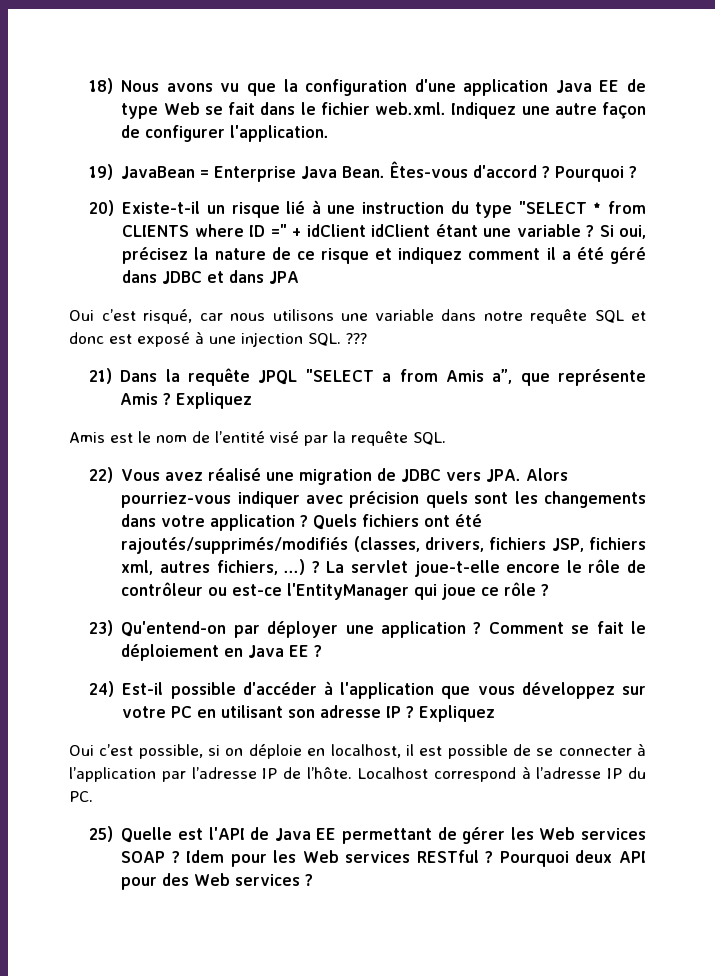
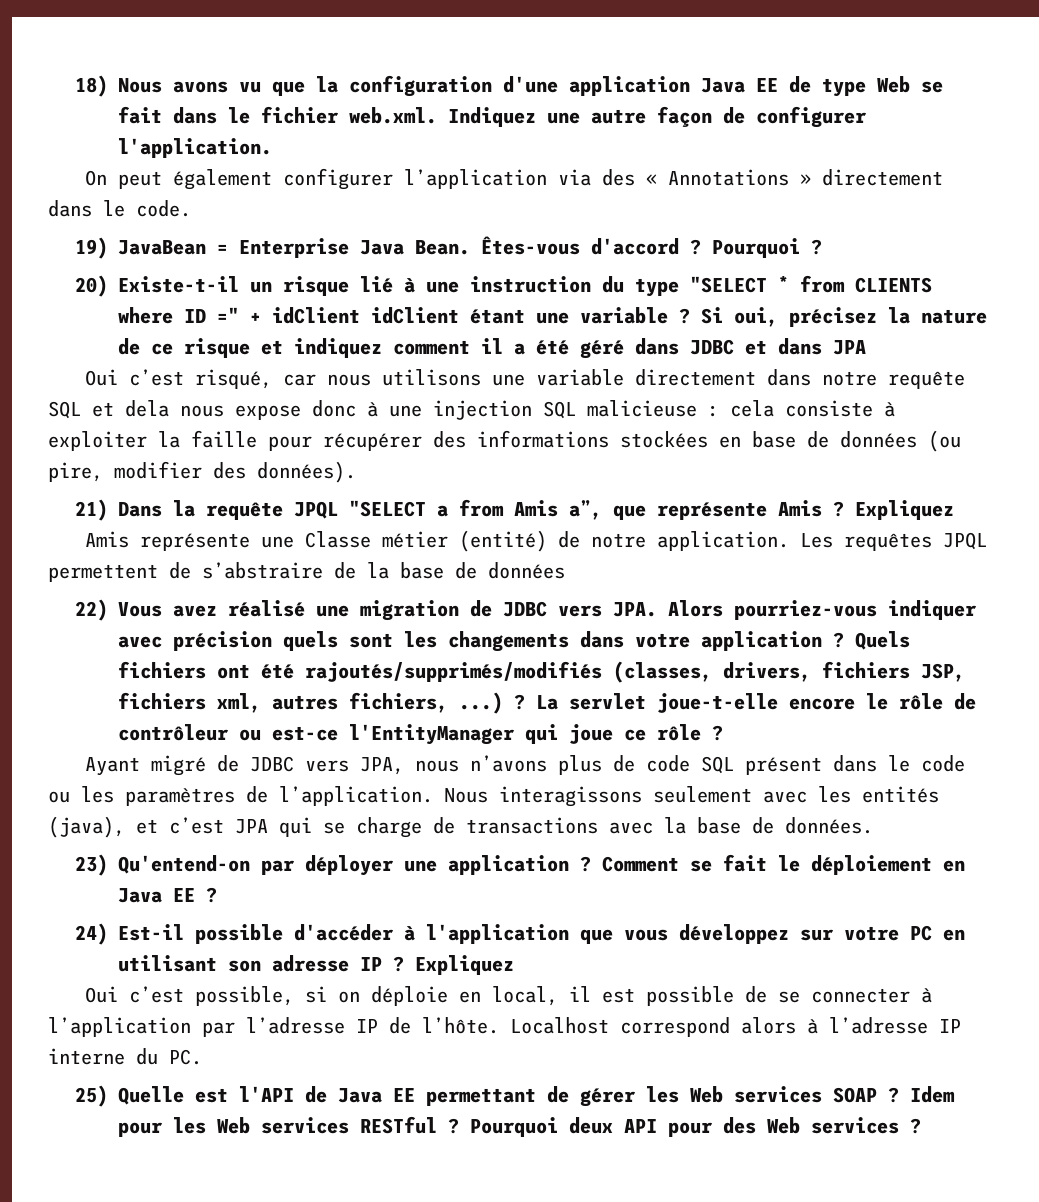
(330, 133) none -> [84,168,943,190] [48,200,191,217] // On peut également configurer l’application via des « Annotations » directement dans le code.
(434, 315) none -> [634,369,756,386] directement
[69,331,367,347] donc est exposé à une injection SQL. ??? -> [125,400,895,420] [48,430,961,452] [48,461,356,483] dela nous expose donc à une injection SQL malicieuse : cela consiste à exploiter la faille pour récupérer des informations stockées en base de données (ou pire, modifier des données).
[110,431,446,446] est le nom de l’entité visé par la requête SQL. -> [139,530,987,552] [48,562,565,582] représente une Classe métier (entité) de notre application. Les requêtes JPQL permettent de s’abstraire de la base de données
(550, 590) none -> [84,755,965,776] [48,786,939,807] [48,816,873,838] // Ayant migré de JDBC vers JPA, nous n’avons plus de code SQL présent dans le code ou les paramètres de l’application. Nous interagissons seulement avec les entités (java), et c’est JPA qui se charge de transactions avec la base de données.
[330,744,401,758] localhost, -> [491,986,558,1006] local,
(516, 774) none -> [741,1017,796,1034] alors
(623, 773) none -> [48,1048,125,1065] interne

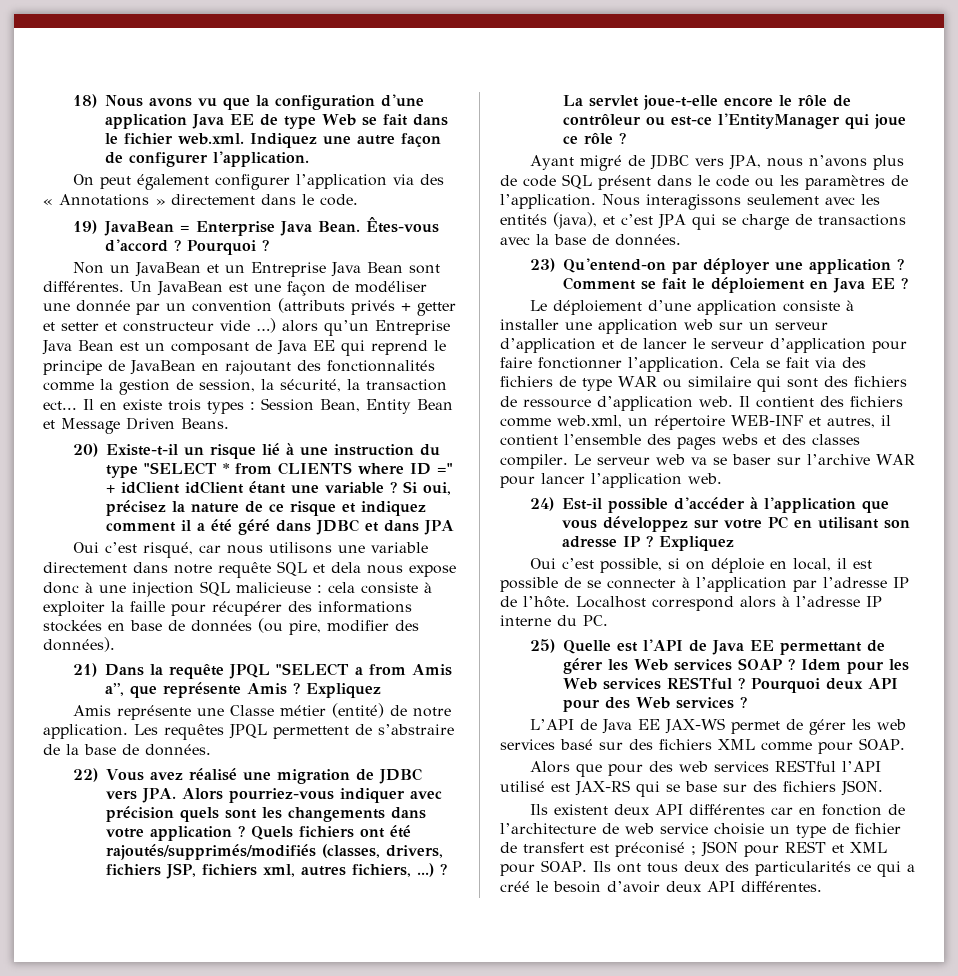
(822, 247) none -> [72,262,440,277] [43,281,427,296] [43,298,456,316] [43,318,450,336] [42,340,446,356] [43,360,435,375] [43,379,447,395] [43,398,453,414] [43,417,229,434] // Non un JavaBean et un Entreprise Java Bean sont différentes. Un JavaBean est une façon de modéliser une donnée par un convention (attributs privés + getter et setter et constructeur vide …) alors qu’un Entreprise Java Bean est un composant de Java EE qui reprend le principe de JavaBean en rajoutant des fonctionnalités comme la gestion de session, la sécurité, la transaction ect... Il en existe trois types : Session Bean, Entity Bean et Message Driven Beans.
[488,562,565,579] données -> [145,744,211,756] données.
(217, 895) none -> [529,300,854,315] [500,319,828,334] [500,338,907,353] [500,357,866,372] [500,376,907,392] [500,396,903,411] [500,415,891,430] [500,434,860,450] [500,454,915,469] [500,473,722,488] // Le déploiement d’une application consiste à installer une application web sur un serveur d’application et de lancer le serveur d’application pour faire fonctionner l’application. Cela se fait via des fichiers de type WAR ou similaire qui sont des fichiers de ressource d’application web. Il contient des fichiers comme web.xml, un répertoire WEB-INF et autres, il contient l’ensemble des pages webs et des classes compiler. Le serveur web va se baser sur l’archive WAR pour lancer l’application web.
(921, 1126) none -> [529,718,906,735] [500,738,905,754] [529,760,881,777] [500,780,883,797] [529,804,905,816] [500,823,901,838] [500,841,887,857] [500,860,915,877] [500,881,822,893] // L’API de Java EE JAX-WS permet de gérer les web services basé sur des fichiers XML comme pour SOAP. // Alors que pour des web services RESTful l’API utilisé est JAX-RS qui se base sur des fichiers JSON. // Ils existent deux API différentes car en fonction de l’architecture de web service choisie un type de fichier de transfert est préconisé ; JSON pour REST et XML pour SOAP. Ils ont tous deux des particularités ce qui a créé le besoin d’avoir deux API différentes.

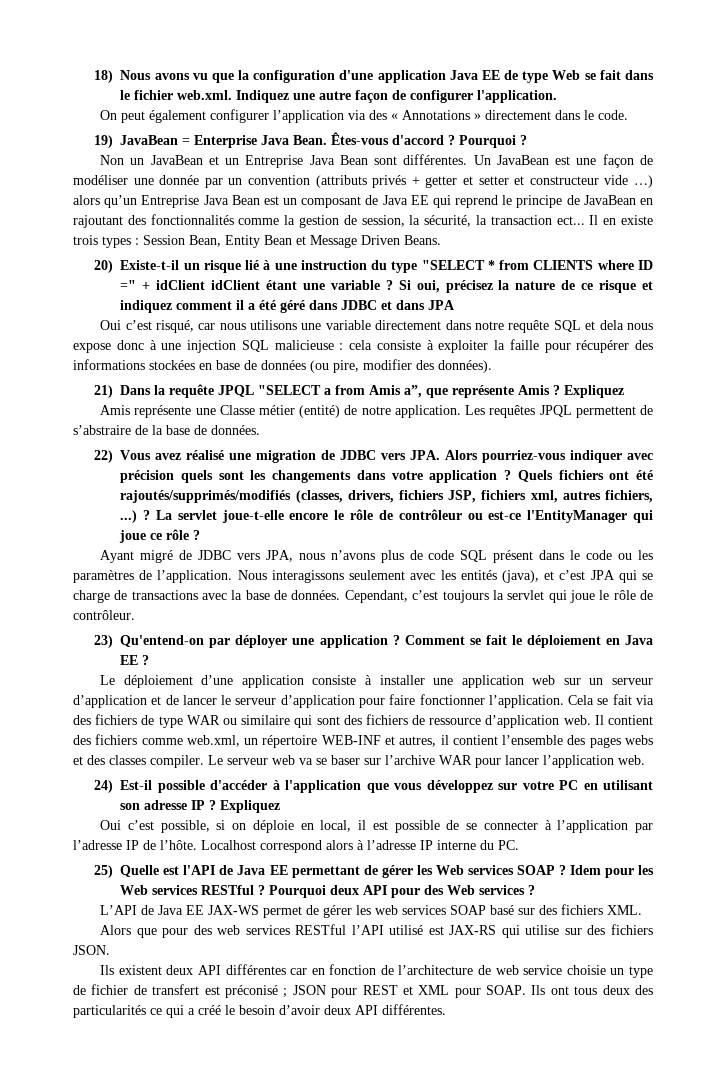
(681, 240) none -> [344,590,654,603] [73,610,135,620] Cependant, c’est toujours la servlet qui joue le rôle de contrôleur.
(555, 744) none -> [450,905,487,915] SOAP
[718,738,905,754] XML comme pour SOAP. -> [607,905,643,915] XML.
[666,781,717,792] se base -> [525,925,560,935] utilise

